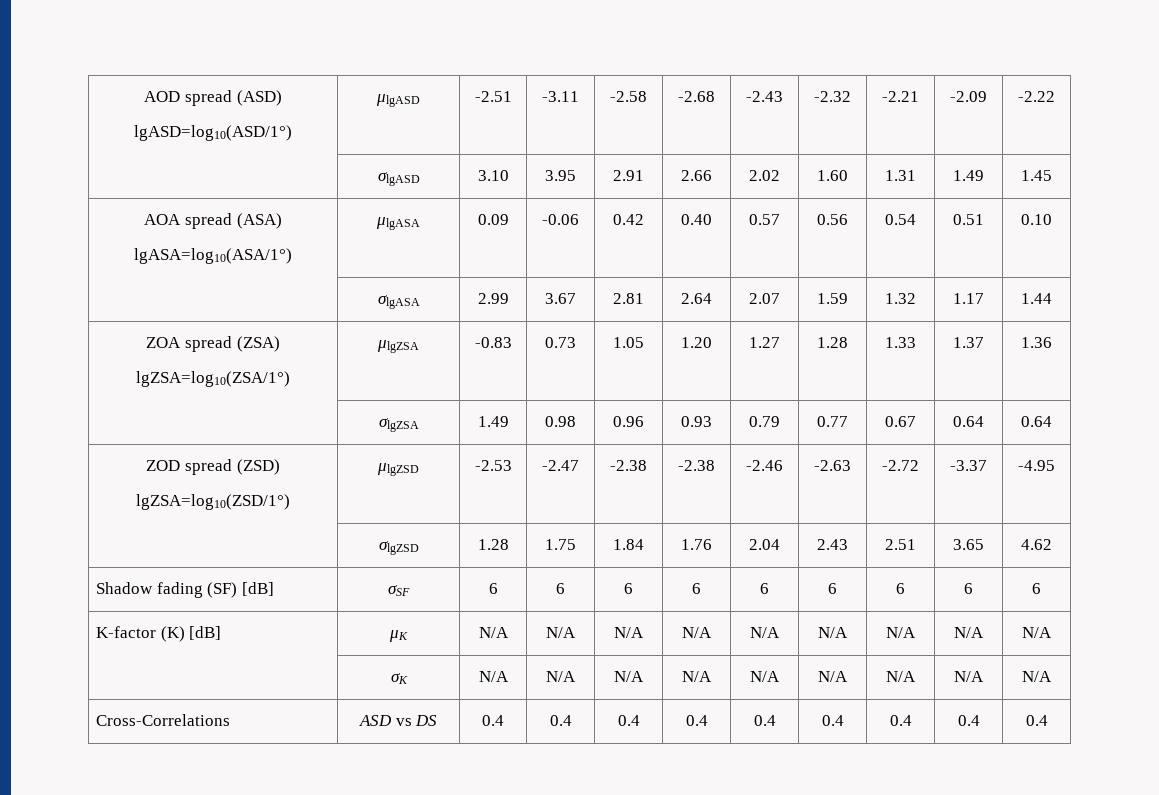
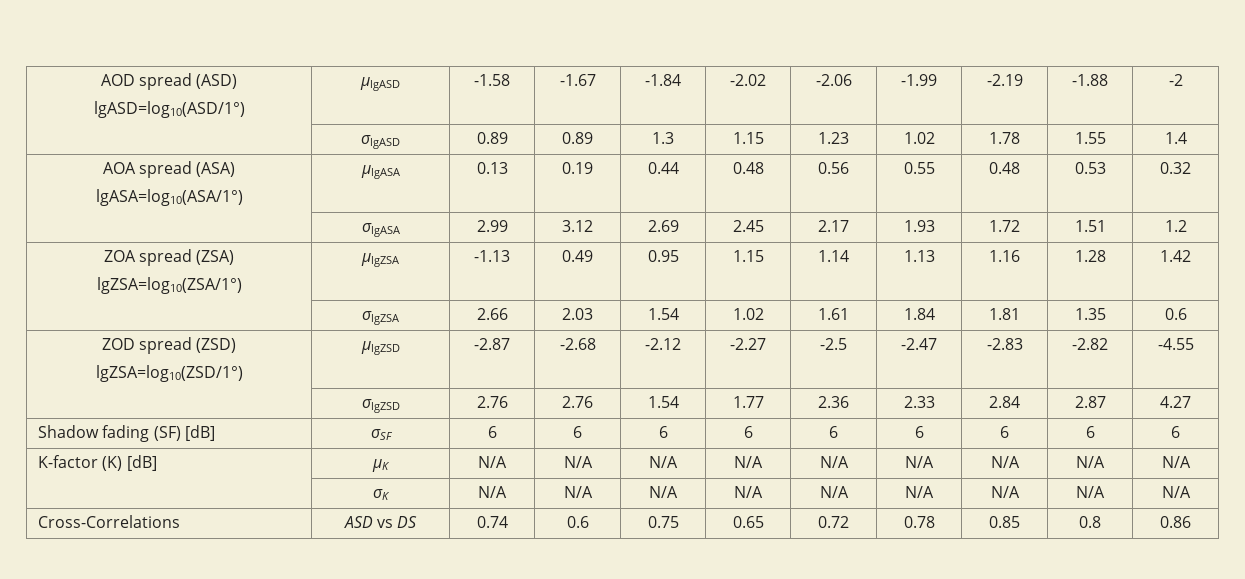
[474,91,512,102] [542,91,579,102] [610,91,647,102] [678,91,715,102] [746,91,783,102] [814,91,851,102] [882,91,919,102] [950,91,987,102] [1018,91,1055,102] [377,172,420,186] [477,170,509,181] [545,170,576,181] [613,170,644,181] [681,170,712,181] [749,170,780,181] [817,170,848,181] [885,170,916,181] [953,170,984,181] [1021,170,1052,181] -2.51 | -3.11 | -2.58 | -2.68 | -2.43 | -2.32 | -2.21 | -2.09 | -2.22 // | σlgASD | 3.10 | 3.95 | 2.91 | 2.66 | 2.02 | 1.60 | 1.31 | 1.49 | 1.45 -> [474,74,510,86] [559,74,596,86] [645,74,681,86] [730,74,766,86] [815,74,852,86] [901,74,937,86] [986,74,1023,86] [1072,74,1108,86] [1168,74,1183,86] [361,135,400,149] [476,132,508,144] [562,132,593,144] [652,132,674,144] [732,132,764,144] [818,132,849,144] [903,132,935,144] [989,132,1020,144] [1074,132,1106,144] [1164,132,1187,144] -1.58 | -1.67 | -1.84 | -2.02 | -2.06 | -1.99 | -2.19 | -1.88 | -2 // | σlgASD | 0.89 | 0.89 | 1.3 | 1.15 | 1.23 | 1.02 | 1.78 | 1.55 | 1.4
[477,214,509,225] [542,214,579,225] [613,214,644,225] [681,214,712,225] [749,214,780,225] [817,214,848,225] [885,214,916,225] [953,214,984,225] [1021,214,1052,225] [377,295,420,309] [477,293,509,304] [545,293,576,304] [613,293,644,304] [681,293,712,304] [749,293,780,304] [817,293,848,304] [885,293,916,304] [953,293,984,304] [1021,293,1052,304] 0.09 | -0.06 | 0.42 | 0.40 | 0.57 | 0.56 | 0.54 | 0.51 | 0.10 // | σlgASA | 2.99 | 3.67 | 2.81 | 2.64 | 2.07 | 1.59 | 1.32 | 1.17 | 1.44 -> [476,162,508,174] [562,162,593,174] [647,162,679,174] [732,162,764,174] [818,162,849,174] [903,162,935,174] [989,162,1020,174] [1074,162,1106,174] [1160,162,1191,174] [361,223,400,237] [476,220,508,232] [562,220,593,232] [647,220,679,232] [732,220,764,232] [818,220,849,232] [903,220,935,232] [989,220,1020,232] [1074,220,1106,232] [1164,220,1187,232] 0.13 | 0.19 | 0.44 | 0.48 | 0.56 | 0.55 | 0.48 | 0.53 | 0.32 // | σlgASA | 2.99 | 3.12 | 2.69 | 2.45 | 2.17 | 1.93 | 1.72 | 1.51 | 1.2
[474,337,512,348] [545,337,576,348] [613,337,644,348] [681,337,712,348] [749,337,780,348] [817,337,848,348] [885,337,916,348] [953,337,984,348] [1021,337,1052,348] [378,418,419,432] [477,416,509,427] [545,416,576,427] [613,416,644,427] [681,416,712,427] [749,416,780,427] [817,416,848,427] [885,416,916,427] [953,416,984,427] [1021,416,1052,427] -0.83 | 0.73 | 1.05 | 1.20 | 1.27 | 1.28 | 1.33 | 1.37 | 1.36 // | σlgZSA | 1.49 | 0.98 | 0.96 | 0.93 | 0.79 | 0.77 | 0.67 | 0.64 | 0.64 -> [474,250,510,262] [562,250,593,262] [647,250,679,262] [732,250,764,262] [818,250,849,262] [903,250,935,262] [989,250,1020,262] [1074,250,1106,262] [1160,250,1191,262] [362,311,399,325] [476,308,508,320] [562,308,593,320] [647,308,679,320] [732,308,764,320] [818,308,849,320] [903,308,935,320] [989,308,1020,320] [1074,308,1106,320] [1164,308,1187,320] -1.13 | 0.49 | 0.95 | 1.15 | 1.14 | 1.13 | 1.16 | 1.28 | 1.42 // | σlgZSA | 2.66 | 2.03 | 1.54 | 1.02 | 1.61 | 1.84 | 1.81 | 1.35 | 0.6
[474,460,512,471] [542,460,579,471] [610,460,647,471] [678,460,715,471] [746,460,783,471] [814,460,851,471] [882,460,919,471] [950,460,987,471] [1018,460,1055,471] [378,541,419,555] [477,539,509,550] [545,539,576,550] [613,539,644,550] [681,539,712,550] [749,539,780,550] [817,539,848,550] [885,539,916,550] [953,539,984,550] [1021,539,1052,550] -2.53 | -2.47 | -2.38 | -2.38 | -2.46 | -2.63 | -2.72 | -3.37 | -4.95 // | σlgZSD | 1.28 | 1.75 | 1.84 | 1.76 | 2.04 | 2.43 | 2.51 | 3.65 | 4.62 -> [474,338,510,350] [559,338,596,350] [645,338,681,350] [730,338,766,350] [820,338,847,350] [901,338,937,350] [986,338,1023,350] [1072,338,1108,350] [1157,338,1194,350] [361,399,400,413] [476,396,508,408] [562,396,593,408] [647,396,679,408] [732,396,764,408] [818,396,849,408] [903,396,935,408] [989,396,1020,408] [1074,396,1106,408] [1160,396,1191,408] -2.87 | -2.68 | -2.12 | -2.27 | -2.5 | -2.47 | -2.83 | -2.82 | -4.55 // | σlgZSD | 2.76 | 2.76 | 1.54 | 1.77 | 2.36 | 2.33 | 2.84 | 2.87 | 4.27
[482,715,504,726] [549,715,572,726] [617,715,640,726] [685,715,708,726] [753,715,776,726] [821,715,844,726] [889,715,912,726] [957,715,980,726] [1025,715,1048,726] 0.4 | 0.4 | 0.4 | 0.4 | 0.4 | 0.4 | 0.4 | 0.4 | 0.4 -> [476,516,508,528] [566,516,589,528] [647,516,679,528] [732,516,764,528] [818,516,849,528] [903,516,935,528] [989,516,1020,528] [1079,516,1101,528] [1160,516,1191,528] 0.74 | 0.6 | 0.75 | 0.65 | 0.72 | 0.78 | 0.85 | 0.8 | 0.86

